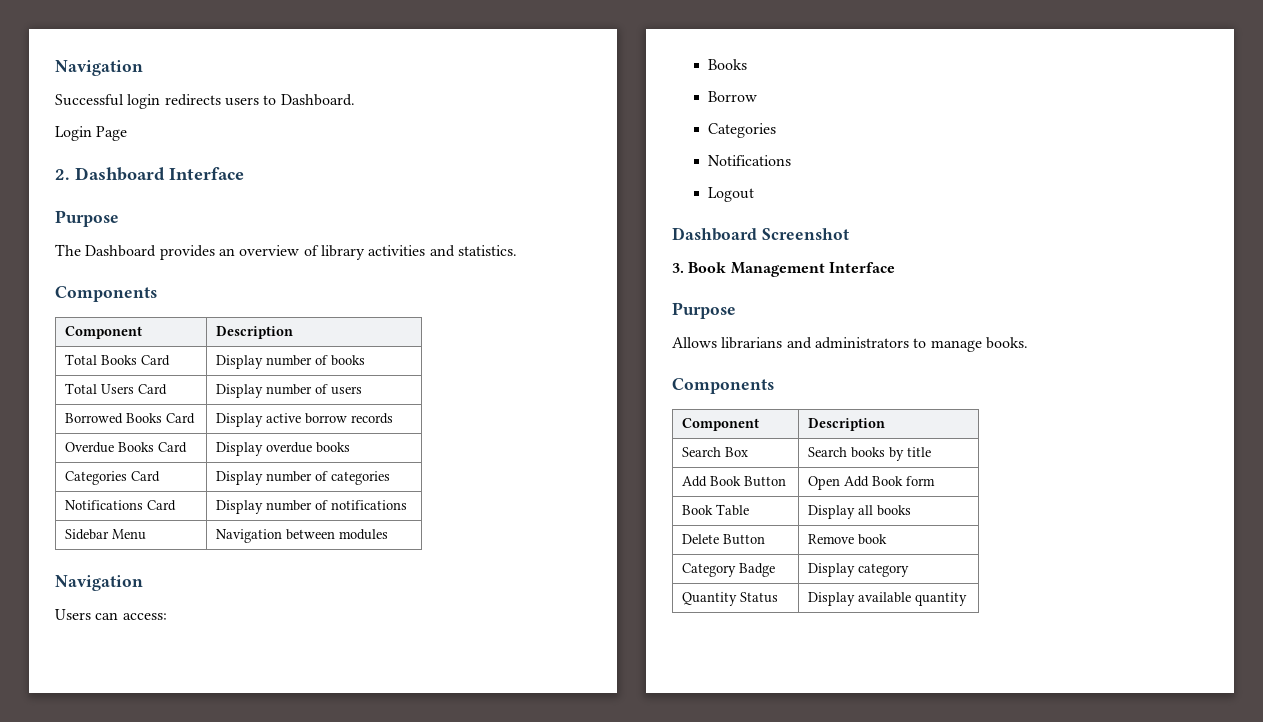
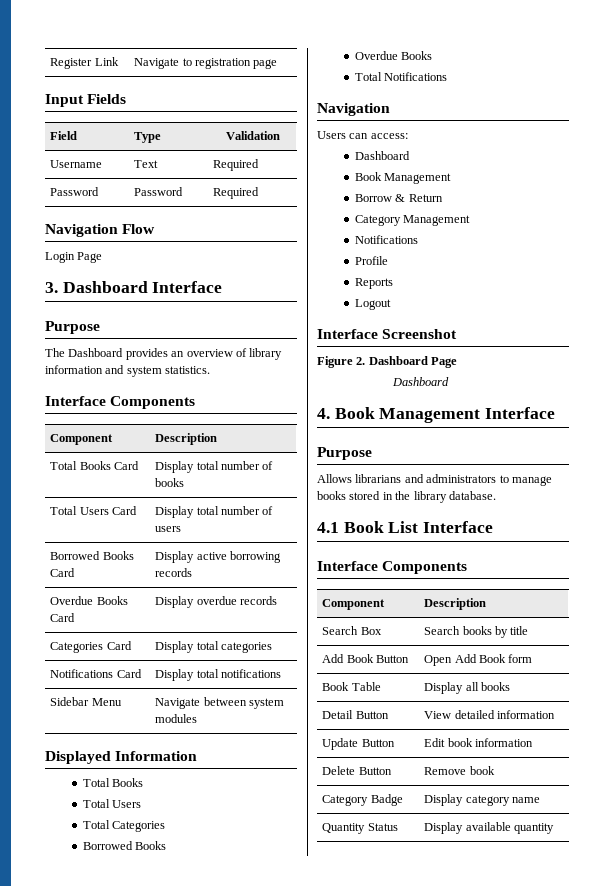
[55,60,143,76] [55,94,355,109] Navigation // Successful login redirects users to Dashboard. -> [50,57,119,69] [134,58,278,69] [45,94,127,107] [50,131,78,140] [134,132,162,143] [225,131,280,140] [50,160,103,168] [134,160,159,168] [213,159,260,171] [50,187,100,196] [134,187,184,196] [213,187,260,199] [45,224,156,237] Register Link | Navigate to registration page // Input Fields // Field | Type | Validation // Username | Text | Required // Password | Password | Required // Navigation Flow
[55,169,70,180] 2. -> [45,282,58,293] 3.
[368,245,455,257] activities and -> [45,365,162,377] information and system
(517, 250) none -> [45,396,106,406] Interface
(263, 362) none -> [196,461,219,470] total
(263, 391) none -> [196,506,219,515] total
[304,413,347,424] borrow -> [229,551,281,563] borrowing
[315,442,350,453] books -> [239,596,277,605] records
[265,471,328,482] number of -> [196,641,219,650] total
[265,500,328,511] number of -> [196,669,219,678] total
[215,529,388,543] [55,575,143,591] [55,609,167,620] [708,59,748,70] [708,91,758,102] [708,123,777,138] [708,155,792,166] Navigation between modules // Navigation // Users can access: // Books // Borrow // Categories // Notifications -> [155,697,284,709] [155,714,198,723] [45,751,198,764] [82,778,144,787] [82,799,142,808] [82,820,166,832] [82,841,167,850] [354,51,433,60] [354,72,448,81] [317,103,390,116] [317,131,408,139] [354,151,410,160] [354,172,452,184] [354,194,443,202] [354,215,471,226] [354,235,418,244] [354,256,388,265] [354,278,393,289] Navigate between system modules // Displayed Information // Total Books // Total Users // Total Categories // Borrowed Books // Overdue Books // Total Notifications // Navigation // Users can access: // Dashboard // Book Management // Borrow & Return // Category Management // Notifications // Profile // Reports
[672,227,757,241] Dashboard -> [317,329,378,339] Interface
[672,263,684,273] 3. -> [317,356,458,368] [391,377,449,386] [317,408,330,419] Figure 2. Dashboard Page // Dashboard // 4.
[985,337,1028,349] books. // -> [317,491,496,503] [317,521,494,533] [317,561,378,571] books stored in the library database. // 4.1 Book List Interface // Interface
(911, 510) none -> [322,710,389,719] [424,710,555,719] [322,738,395,750] [424,738,533,747] // Detail Button | View detailed information // Update Button | Edit book information
(909, 570) none -> [511,797,540,803] name

